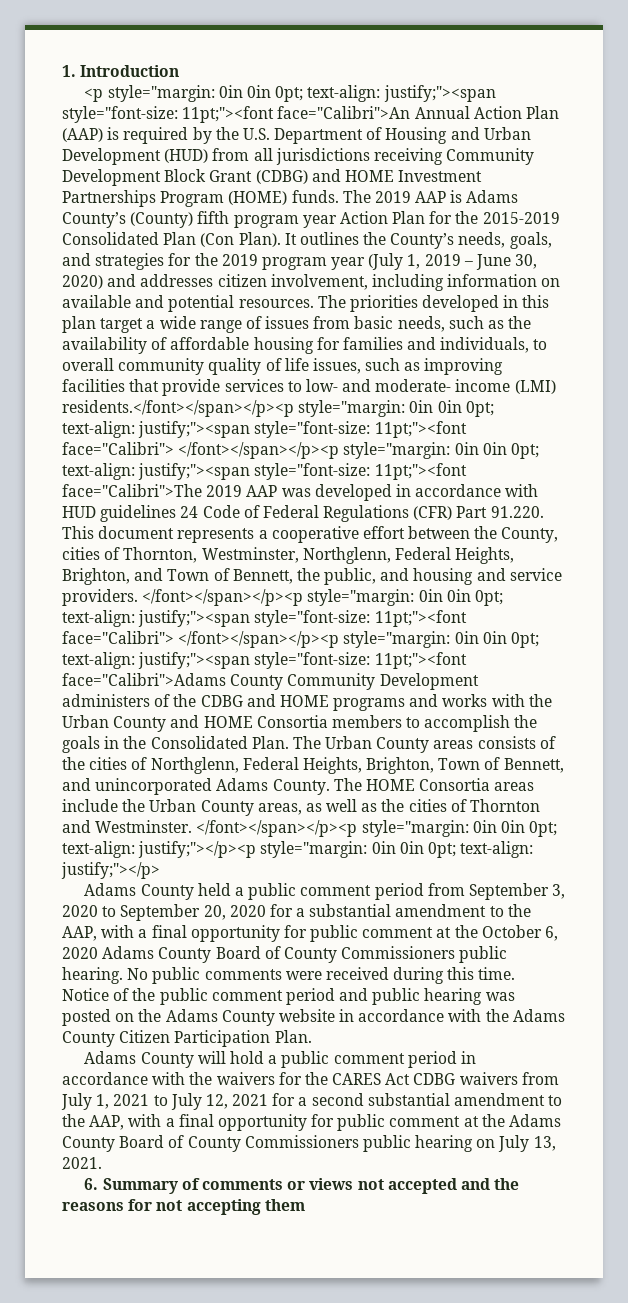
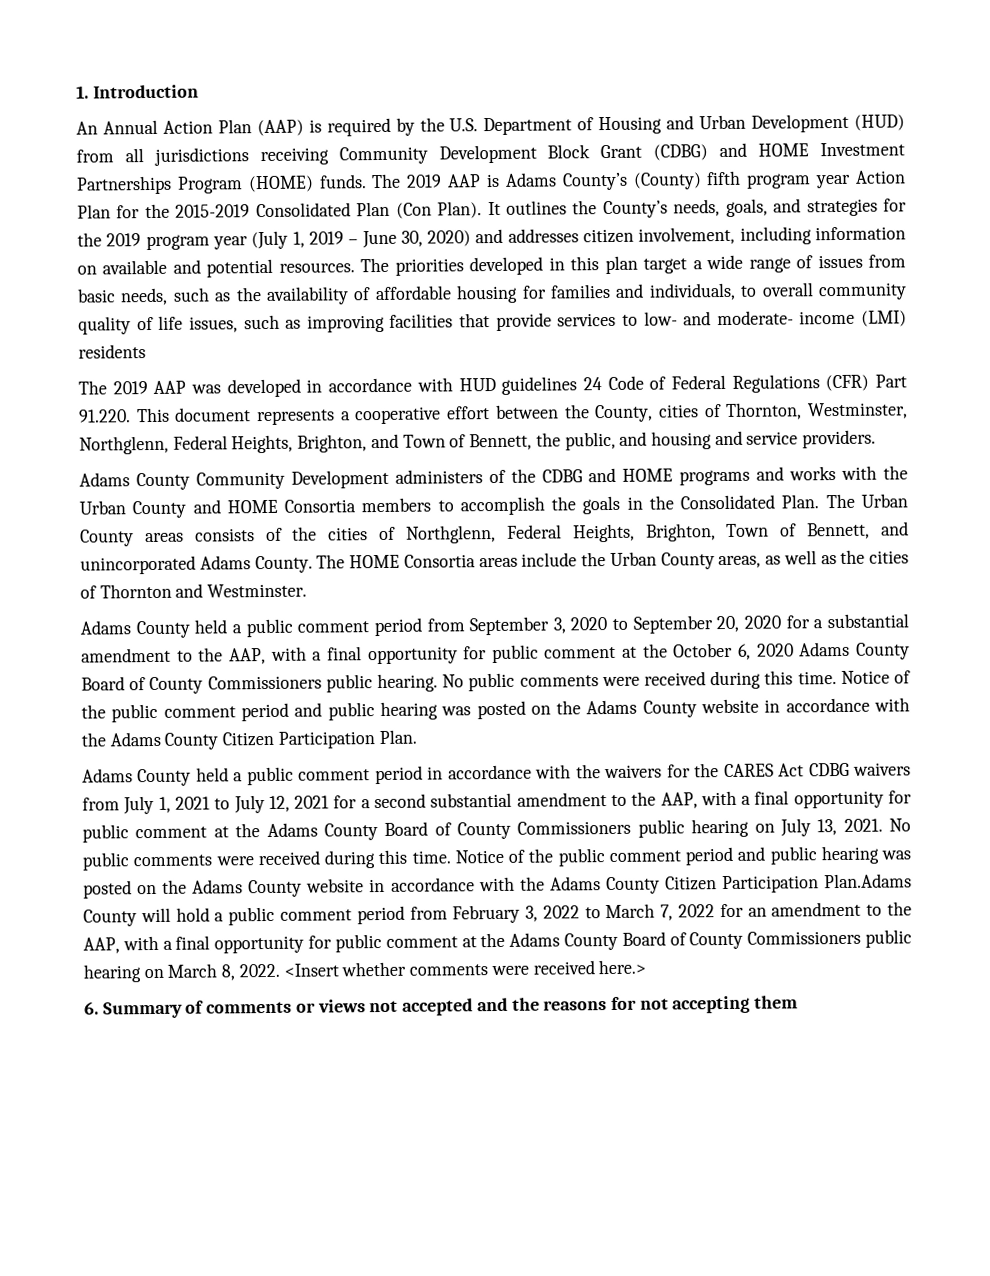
[84,85,496,102] [62,106,411,123] <p style="margin: 0in 0in 0pt; text-align: justify;"><span style="font-size: 11pt;"><font face="Calibri">An -> [76,121,98,135] An
[62,400,494,417] [62,421,467,438] [62,442,539,459] [62,463,467,480] [62,484,202,497] residents.</font></span></p><p style="margin: 0in 0in 0pt; text-align: justify;"><span style="font-size: 11pt;"><font face="Calibri"> </font></span></p><p style="margin: 0in 0in 0pt; text-align: justify;"><span style="font-size: 11pt;"><font face="Calibri">The -> [78,344,146,359] [78,380,107,395] residents // The
[142,589,503,606] [62,610,467,627] [62,631,539,648] [62,652,467,669] [62,673,226,686] </font></span></p><p style="margin: 0in 0in 0pt; text-align: justify;"><span style="font-size: 11pt;"><font face="Calibri"> </font></span></p><p style="margin: 0in 0in 0pt; text-align: justify;"><span style="font-size: 11pt;"><font face="Calibri">Adams -> [79,472,130,487] // Adams
[196,820,558,837] [62,841,534,858] [61,862,160,879] </font></span></p><p style="margin: 0in 0in 0pt; text-align: justify;"></p><p style="margin: 0in 0in 0pt; text-align: justify;"></p> -> (308, 590) none
[197,1051,264,1064] will hold -> [195,767,229,782] held
(102, 1163) none -> [889,818,911,832] [82,845,911,871] [83,873,912,899] [83,901,912,927] [83,929,912,954] [83,959,647,983] No public comments were received during this time. Notice of the public comment period and public hearing was posted on the Adams County website in accordance with the Adams County Citizen Participation Plan.Adams County will hold a public comment period from February 3, 2022 to March 7, 2022 for an amendment to the AAP, with a final opportunity for public comment at the Adams County Board of County Commissioners public hearing on March 8, 2022. <Insert whether comments were received here.>

